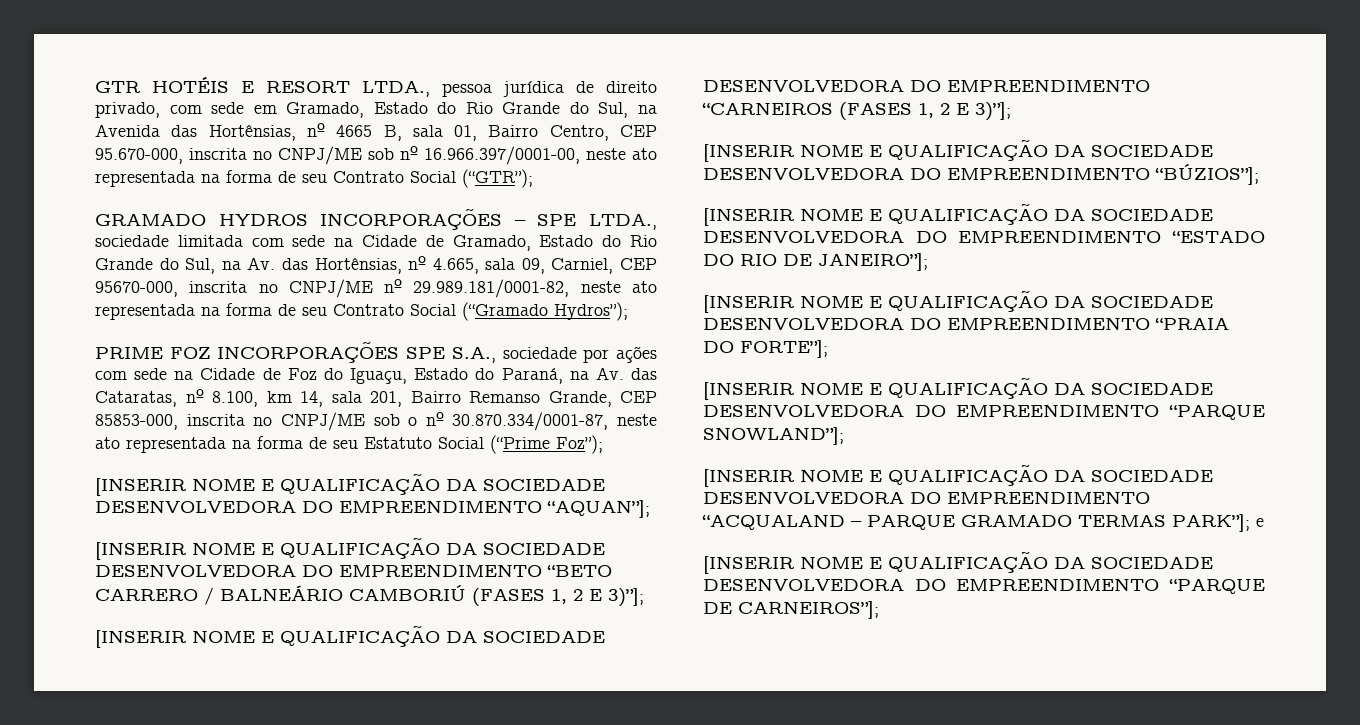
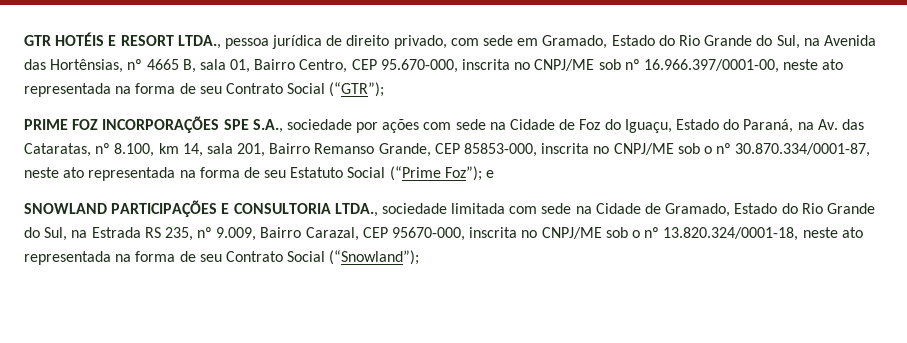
[95,208,657,230] [95,235,657,251] [95,256,657,274] [95,279,657,298] [95,302,628,321] // GRAMADO HYDROS INCORPORAÇÕES – SPE LTDA., sociedade limitada com sede na Cidade de Gramado, Estado do Rio Grande do Sul, na Av. das Hortênsias, nº 4.665, sala 09, Carniel, CEP 95670-000, inscrita no CNPJ/ME nº 29.989.181/0001-82, neste ato representada na forma de seu Contrato Social (“Gramado Hydros”); -> (385, 89) none
[95,474,605,496] [95,500,650,518] [95,538,605,560] [95,564,612,577] [95,585,644,607] [95,626,605,648] [703,79,1150,92] [702,102,1011,121] [703,140,1213,162] [703,164,1259,185] [703,204,1213,226] [703,230,1265,243] [703,253,928,271] [703,291,1213,313] [703,317,1229,330] [703,340,828,358] [703,378,1213,400] [703,404,1265,420] [703,427,844,445] [703,465,1213,487] [703,491,1150,504] [702,514,1264,532] [703,552,1213,574] [703,578,1265,594] [703,601,879,619] // [INSERIR NOME E QUALIFICAÇÃO DA SOCIEDADE DESENVOLVEDORA DO EMPREENDIMENTO “AQUAN”]; // [INSERIR NOME E QUALIFICAÇÃO DA SOCIEDADE DESENVOLVEDORA DO EMPREENDIMENTO “BETO CARRERO / BALNEÁRIO CAMBORIÚ (FASES 1, 2 E 3)”]; // [INSERIR NOME E QUALIFICAÇÃO DA SOCIEDADE DESENVOLVEDORA DO EMPREENDIMENTO “CARNEIROS (FASES 1, 2 E 3)”]; // [INSERIR NOME E QUALIFICAÇÃO DA SOCIEDADE DESENVOLVEDORA DO EMPREENDIMENTO “BÚZIOS”]; // [INSERIR NOME E QUALIFICAÇÃO DA SOCIEDADE DESENVOLVEDORA DO EMPREENDIMENTO “ESTADO DO RIO DE JANEIRO”]; // [INSERIR NOME E QUALIFICAÇÃO DA SOCIEDADE DESENVOLVEDORA DO EMPREENDIMENTO “PRAIA DO FORTE”]; // [INSERIR NOME E QUALIFICAÇÃO DA SOCIEDADE DESENVOLVEDORA DO EMPREENDIMENTO “PARQUE SNOWLAND”]; // [INSERIR NOME E QUALIFICAÇÃO DA SOCIEDADE DESENVOLVEDORA DO EMPREENDIMENTO “ACQUALAND – PARQUE GRAMADO TERMAS PARK”]; e // [INSERIR NOME E QUALIFICAÇÃO DA SOCIEDADE DESENVOLVEDORA DO EMPREENDIMENTO “PARQUE DE CARNEIROS”]; -> [486,170,495,178] [24,200,875,217] [24,227,863,241] [24,250,420,265] e // SNOWLAND PARTICIPAÇÕES E CONSULTORIA LTDA., sociedade limitada com sede na Cidade de Gramado, Estado do Rio Grande do Sul, na Estrada RS 235, nº 9.009, Bairro Carazal, CEP 95670-000, inscrita no CNPJ/ME sob o nº 13.820.324/0001-18, neste ato representada na forma de seu Contrato Social (“Snowland”);

